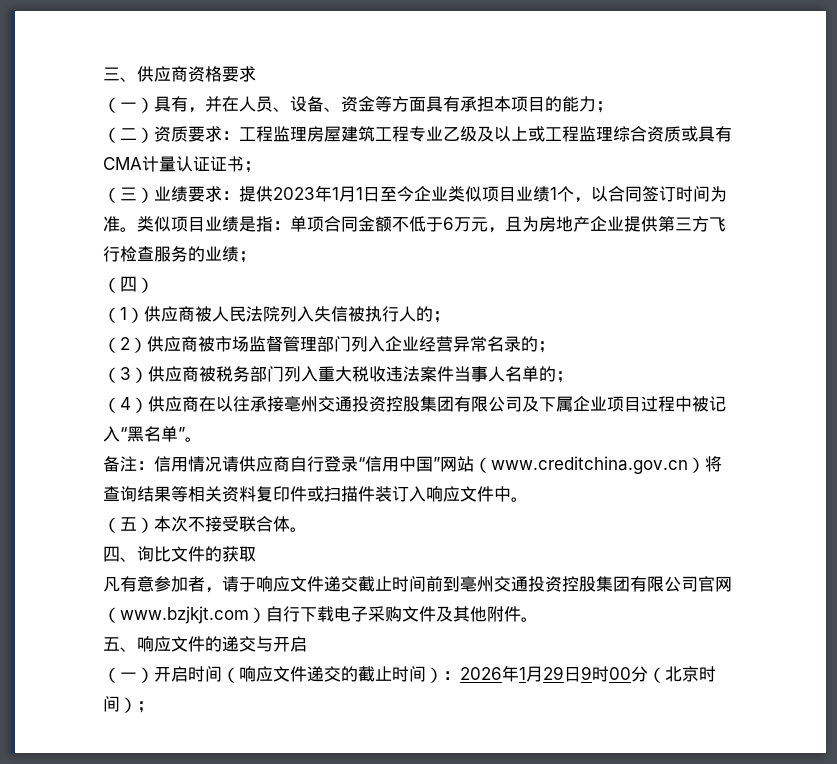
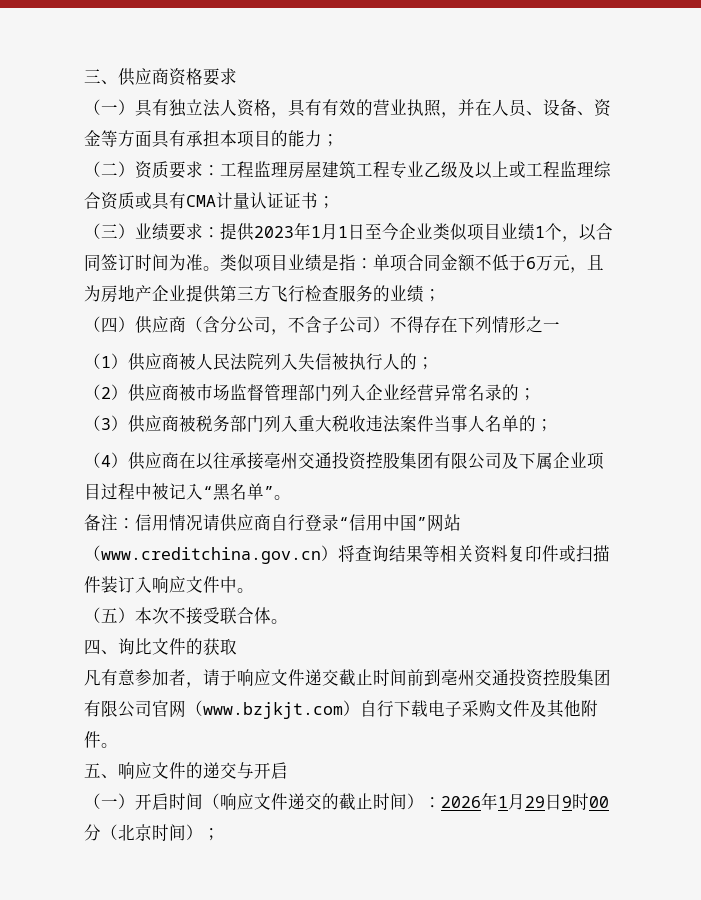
(188, 104) none -> [169,99,441,118] 独立法人资格，具有有效的营业执照
(154, 285) none -> [135,316,560,335] 供应商（含分公司，不含子公司）不得存在下列情形之一

